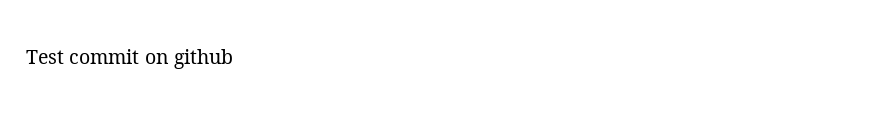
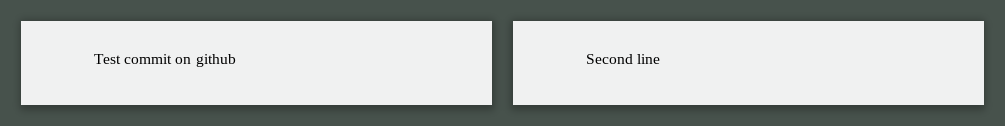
(233, 59) none -> [586,54,661,64] // Second line

